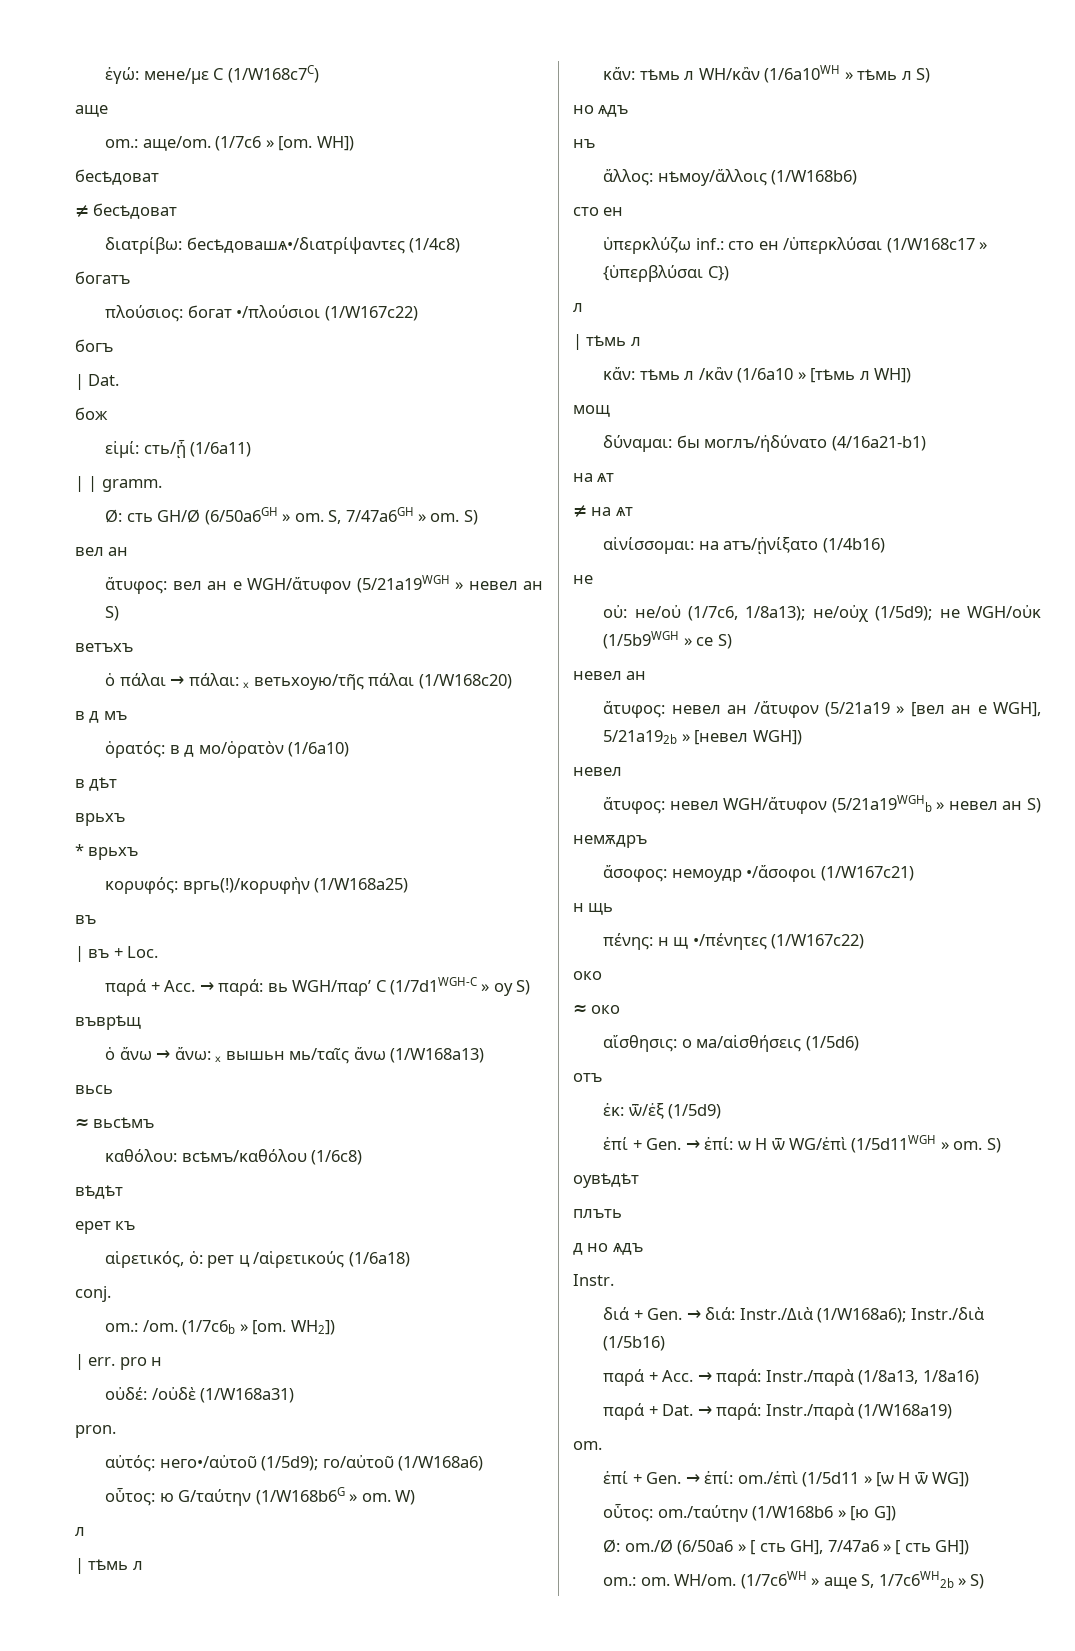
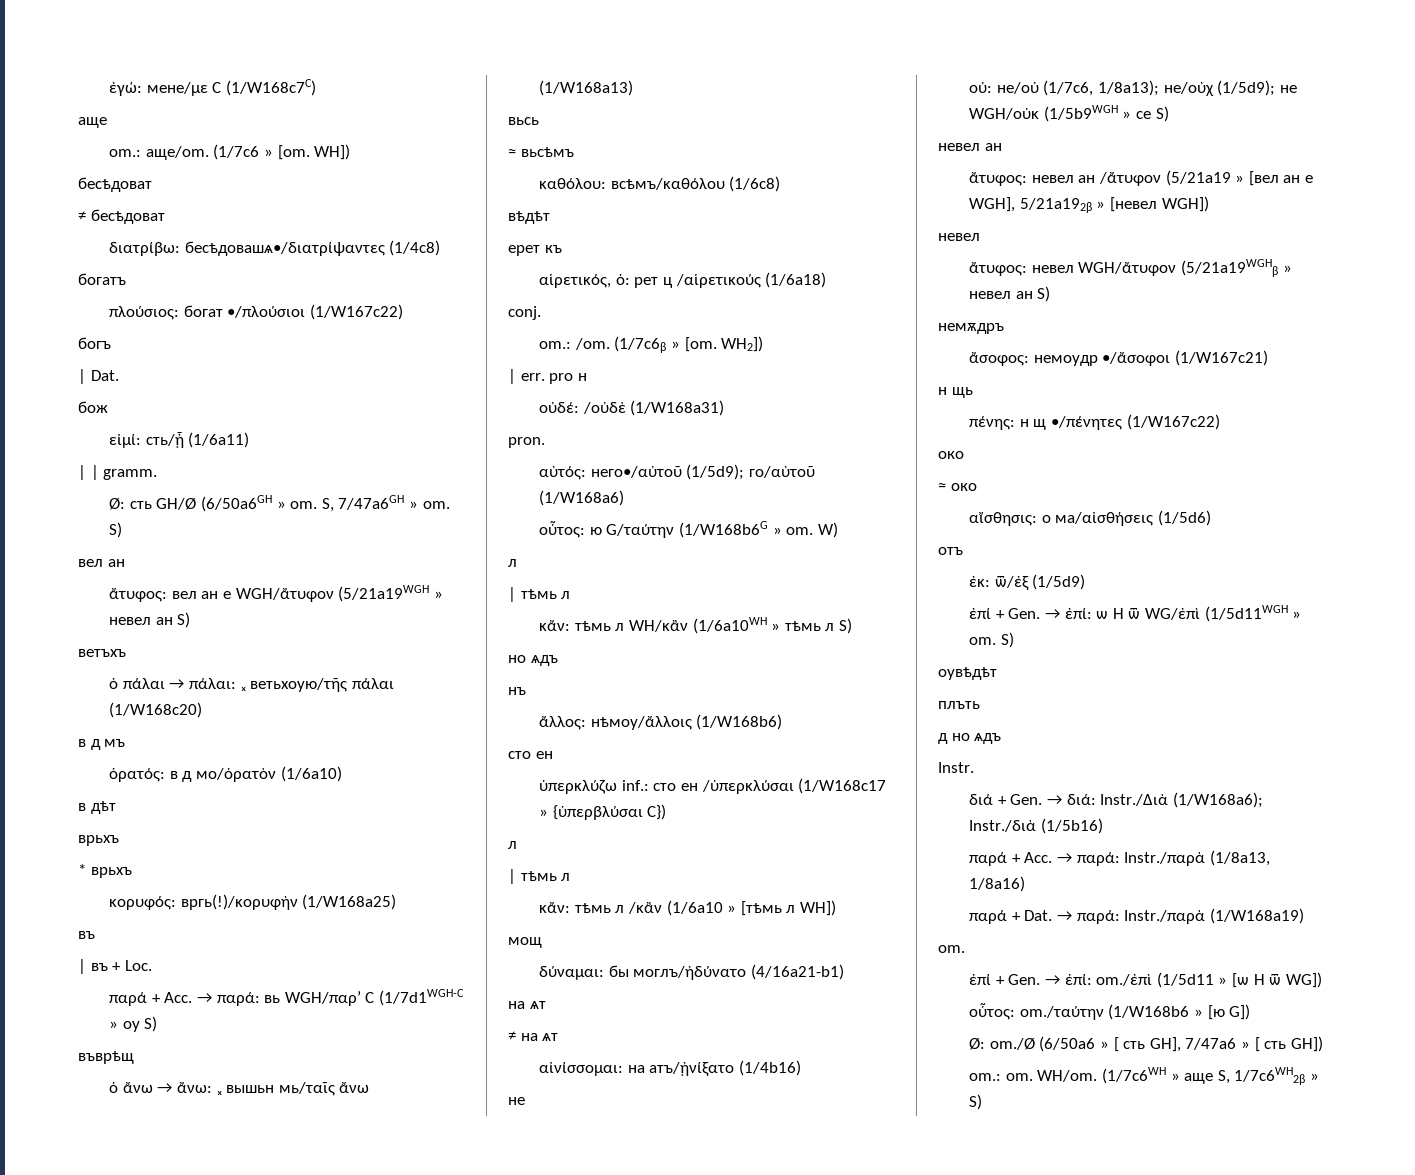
[182,1320,236,1335] (1/7c6b -> [614,336,667,353] (1/7c6β
[603,730,678,744] 5/21a192b -> [1019,198,1092,213] 5/21a192β
[831,795,932,813] (5/21a19WGHb -> [1181,259,1279,277] (5/21a19WGHβ
[878,1571,954,1588] 1/7c6WH2b -> [1234,1067,1306,1085] 1/7c6WH2β

